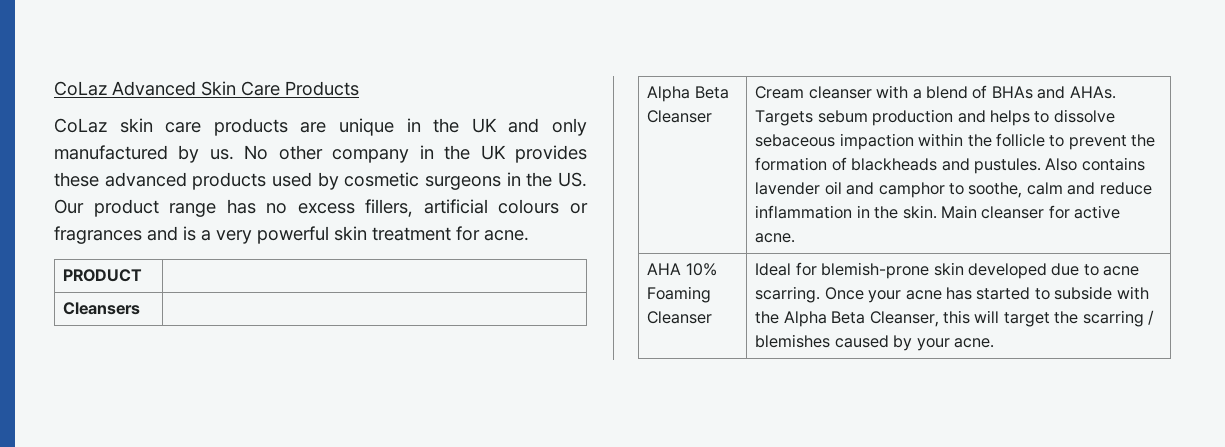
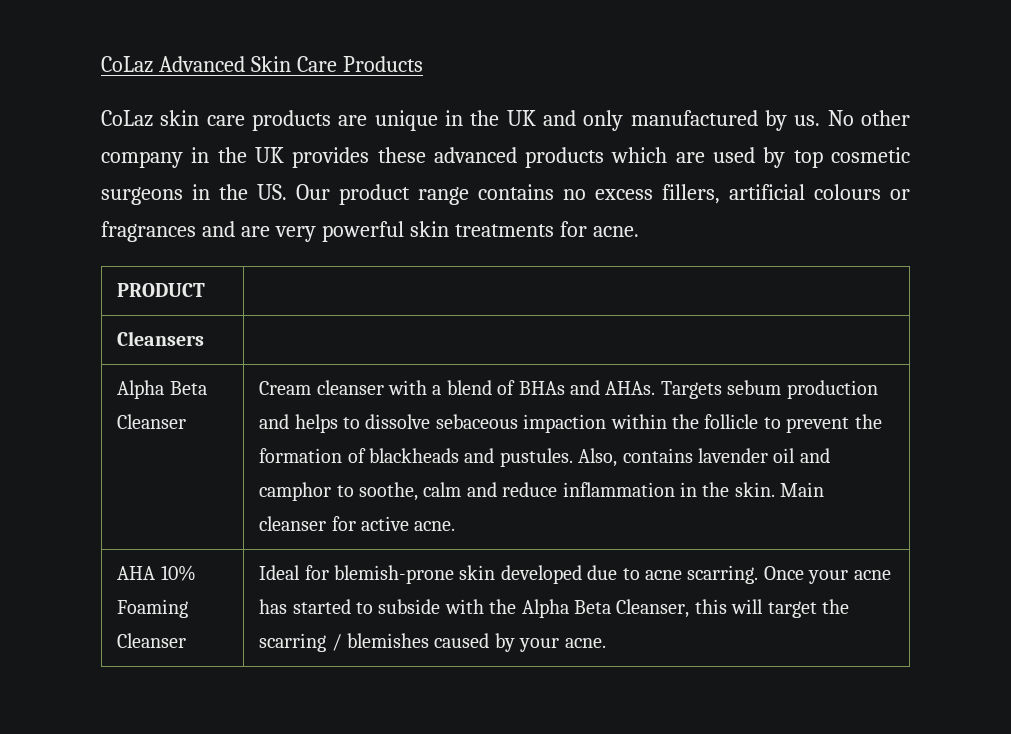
(267, 181) none -> [611,147,705,163] which are
(339, 181) none -> [793,150,823,168] top
[226,199,256,214] has -> [478,184,554,200] contains
[183,226,211,241] is a -> [240,226,270,237] are
[372,227,451,241] treatment -> [454,224,554,237] treatments
[1045,158,1078,171] Also -> [578,448,618,467] Also,

